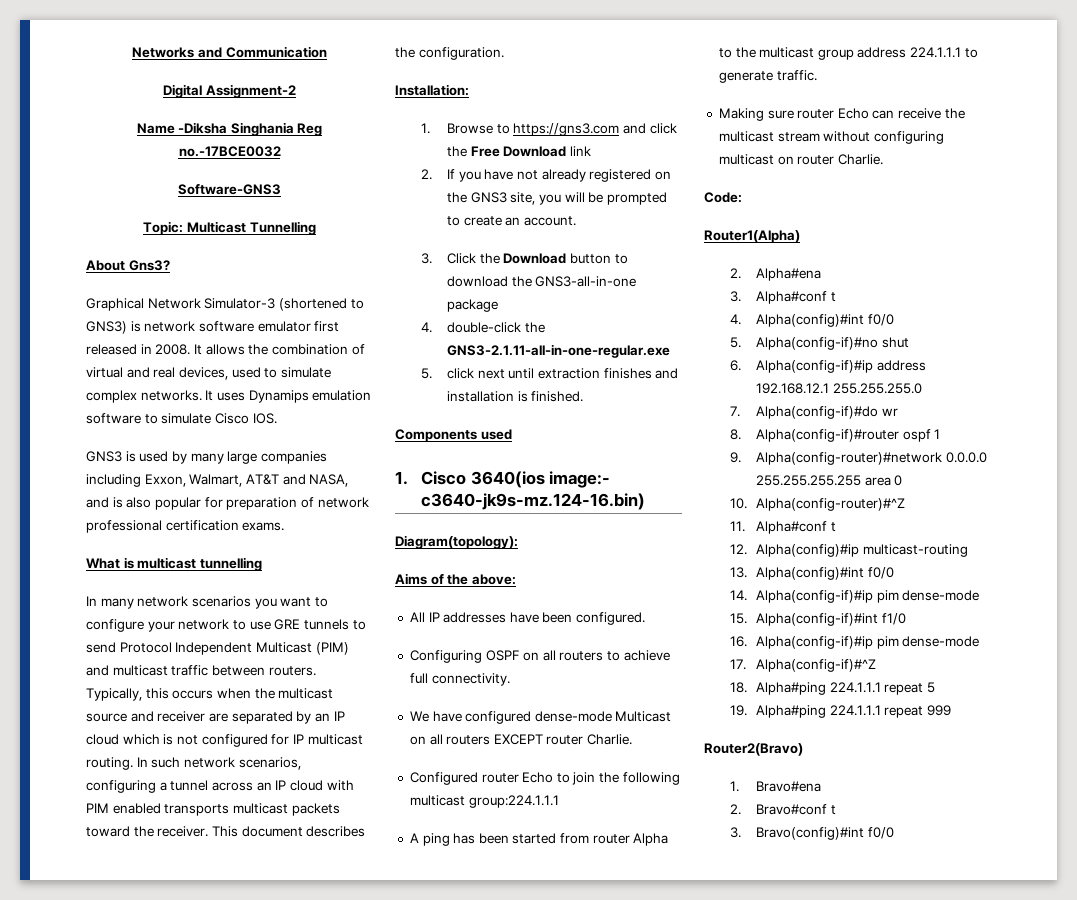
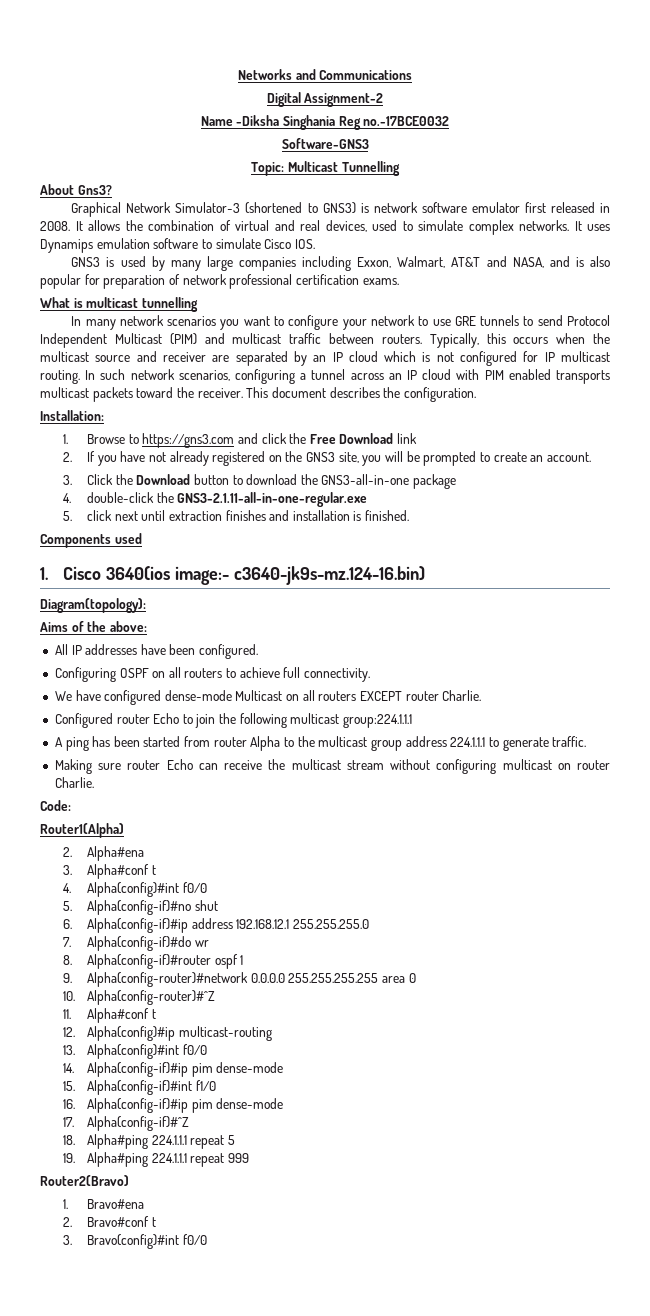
[225,46,327,58] Communication -> [319,70,413,80] Communications

